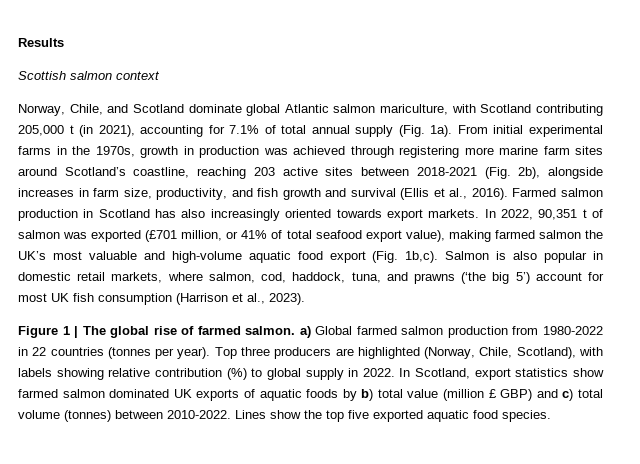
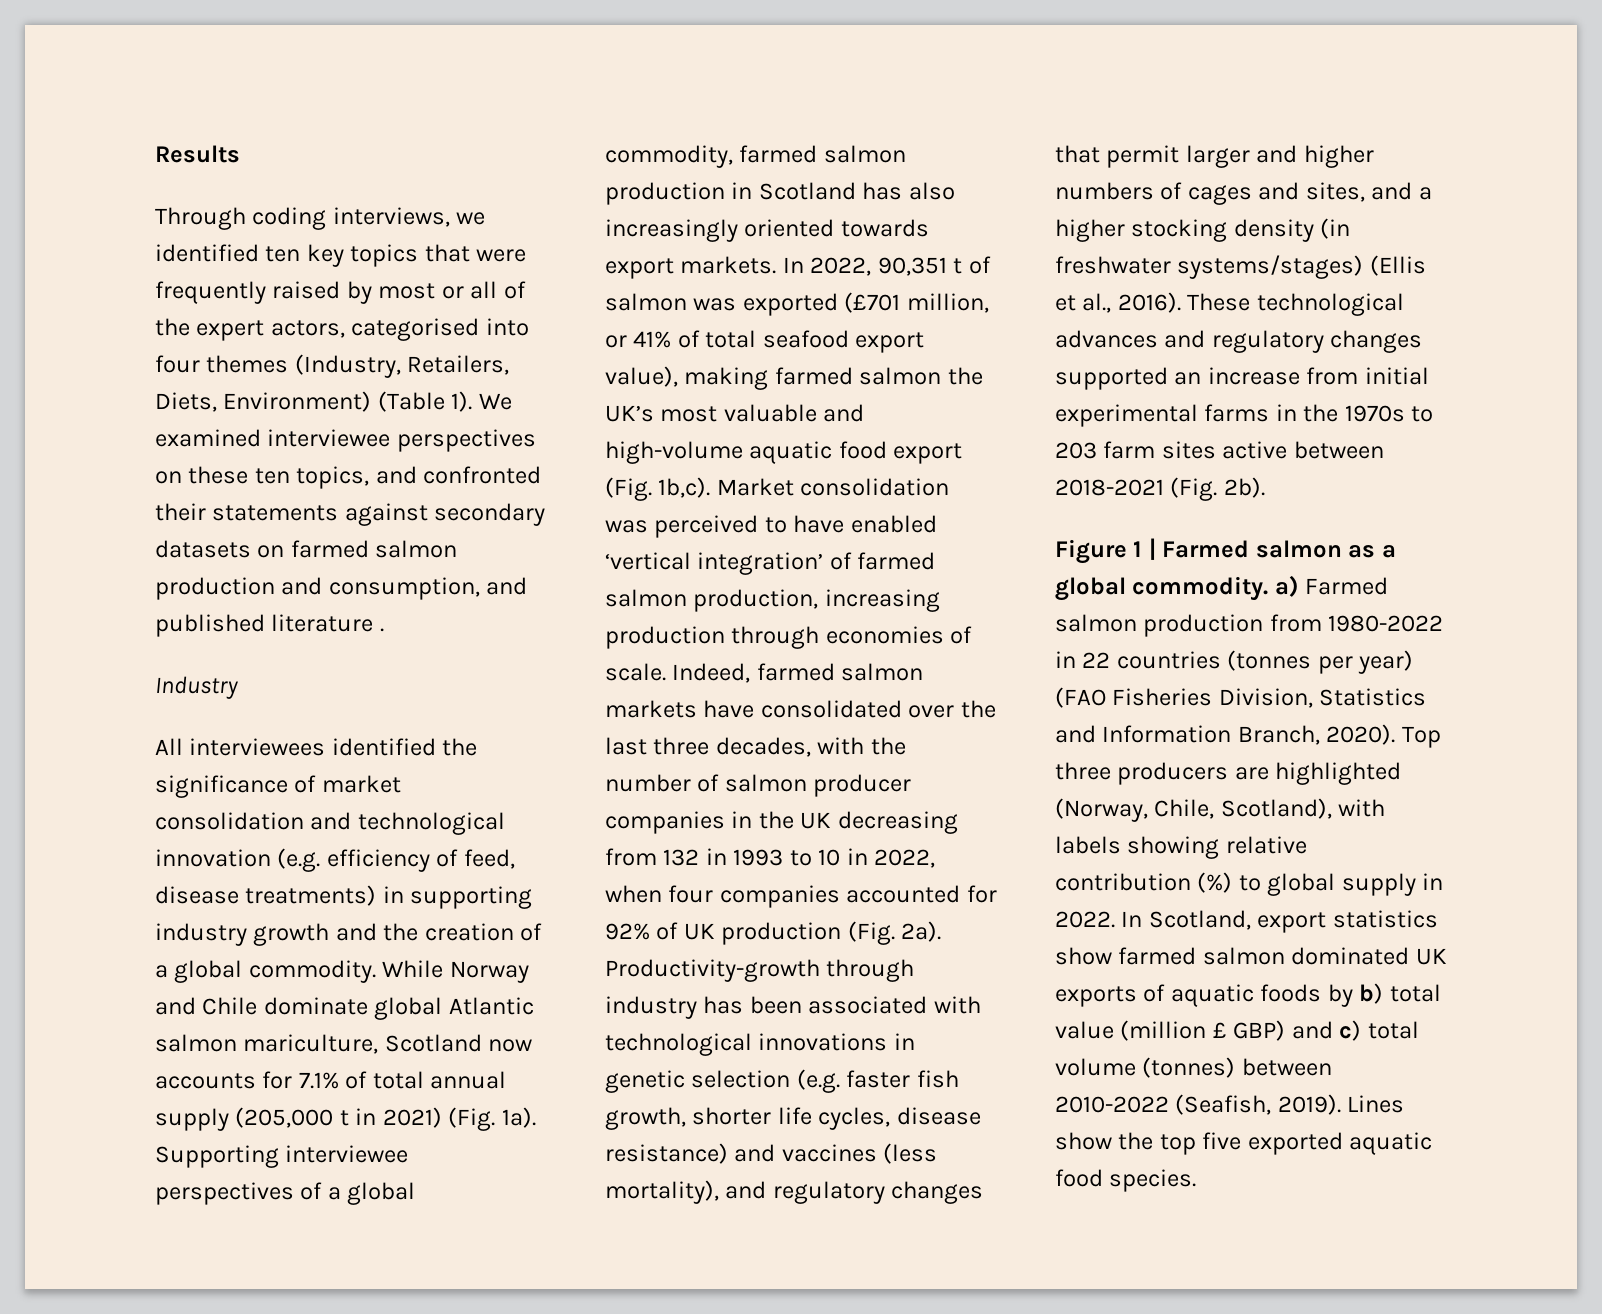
[18,71,160,80] [18,104,184,116] Scottish salmon context // Norway, Chile, and Scotland -> [155,207,486,230] [155,244,527,267] [155,281,526,304] [155,318,529,341] [155,354,510,378] [155,391,512,412] [155,429,536,452] [155,466,542,489] [155,503,546,526] [155,540,458,558] [155,577,528,600] [155,614,384,637] [155,676,238,699] [155,738,478,756] [155,775,401,798] [155,812,505,835] [155,848,515,872] [155,885,533,909] [155,923,543,946] [155,960,529,983] [155,997,258,1015] Through coding interviews, we identified ten key topics that were frequently raised by most or all of the expert actors, categorised into four themes (Industry, Retailers, Diets, Environment) (Table 1). We examined interviewee perspectives on these ten topics, and confronted their statements against secondary datasets on farmed salmon production and consumption, and published literature . // Industry // All interviewees identified the significance of market consolidation and technological innovation (e.g. efficiency of feed, disease treatments) in supporting industry growth and the creation of a global commodity. While Norway and Chile
[451,104,603,116] [18,125,204,137] with Scotland contributing 205,000 t (in 2021), accounting -> [384,1034,533,1052] [155,1073,256,1089] Scotland now accounts
[398,125,604,137] [18,146,603,158] [18,167,604,179] [18,188,557,200] (Fig. 1a). From initial experimental farms in the 1970s, growth in production was achieved through registering more marine farm sites around Scotland’s coastline, reaching 203 active sites between 2018-2021 (Fig. 2b), alongside increases in farm size, productivity, and fish growth and survival (Ellis et al., 2016). Farmed -> [235,1107,536,1131] [155,1145,409,1168] [155,1182,416,1205] [605,145,818,168] (205,000 t in 2021) (Fig. 1a). Supporting interviewee perspectives of a global commodity, farmed
[445,251,604,263] [18,272,604,284] [18,293,305,305] [18,326,397,338] Salmon is also popular in domestic retail markets, where salmon, cod, haddock, tuna, and prawns (‘the big 5’) account for most UK fish consumption (Harrison et al., 2023). // Figure 1 | The global rise of farmed salmon. a) Global farmed -> [716,478,950,496] [605,515,937,538] [605,552,936,575] [605,589,940,612] [605,626,973,649] [605,663,924,683] [605,700,996,718] [605,737,906,757] [605,774,912,797] [605,811,958,834] [605,848,936,868] [605,885,997,908] [605,921,942,945] [605,959,915,982] [605,996,981,1019] [605,1033,915,1056] [605,1069,959,1093] [605,1107,981,1130] [605,1143,938,1164] [605,1180,984,1204] [1055,145,1374,168] [1055,182,1432,205] [1055,218,1351,242] [1055,255,1426,279] [1055,292,1404,316] [1055,330,1423,353] [1055,367,1429,390] [1055,404,1434,427] [1055,441,1384,459] [1055,477,1265,501] [1055,538,1396,564] [1055,575,1389,601] Market consolidation was perceived to have enabled ‘vertical integration’ of farmed salmon production, increasing production through economies of scale. Indeed, farmed salmon markets have consolidated over the last three decades, with the number of salmon producer companies in the UK decreasing from 132 in 1993 to 10 in 2022, when four companies accounted for 92% of UK production (Fig. 2a). Productivity-growth through industry has been associated with technological innovations in genetic selection (e.g. faster fish growth, shorter life cycles, disease resistance) and vaccines (less mortality), and regulatory changes that permit larger and higher numbers of cages and sites, and a higher stocking density (in freshwater systems/stages) (Ellis et al., 2016). These technological advances and regulatory changes supported an increase from initial experimental farms in the 1970s to 203 farm sites active between 2018-2021 (Fig. 2b). // Figure 1 | Farmed salmon as a global commodity. a) Farmed
[177,347,211,359] year). -> [1358,650,1414,674] [1055,687,1427,708] [1055,724,1396,745] year) (FAO Fisheries Division, Statistics and Information Branch, 2020).
[167,410,231,419] 2010-2022. -> [1055,1094,1341,1115] 2010-2022 (Seafish, 2019).

